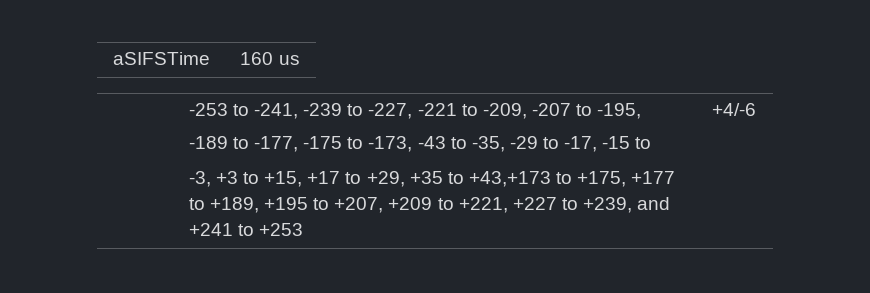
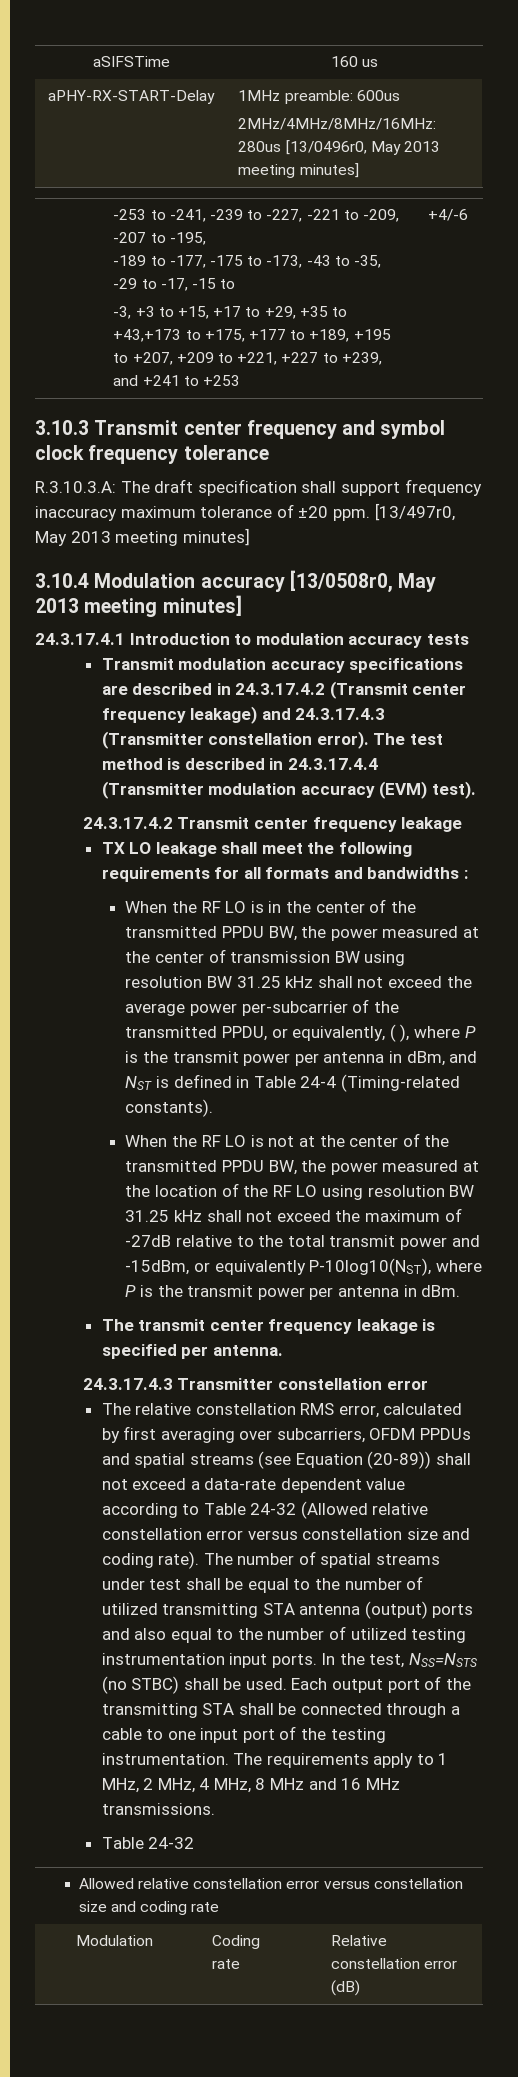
(300, 60) none -> [47,90,215,104] [238,90,400,104] [238,118,437,130] [238,140,440,155] [238,163,359,178] // aPHY-RX-START-Delay | 1MHz preamble: 600us // 2MHz/4MHz/8MHz/16MHz: 280us [13/0496r0, May 2013 meeting minutes]
(756, 109) none -> [35,420,446,439] [35,445,269,464] [35,479,482,496] [35,503,455,521] [35,528,250,546] [35,570,437,593] [35,595,242,617] [35,633,469,648] [101,658,464,673] [101,681,467,699] [101,706,386,724] [101,731,443,749] [101,758,378,770] [101,781,476,799] [82,817,463,832] [101,842,413,857] [101,867,469,882] [125,899,416,913] [125,926,479,941] [125,949,406,966] [125,976,472,988] [125,999,399,1016] [125,1024,476,1042] [125,1051,478,1066] [125,1074,460,1092] [125,1099,214,1117] [125,1133,450,1147] [125,1160,479,1175] [125,1183,475,1200] [125,1208,462,1222] [125,1235,480,1250] [125,1258,482,1276] [125,1285,461,1300] [101,1319,436,1334] [101,1344,283,1359] [82,1378,428,1390] [101,1403,463,1418] [101,1426,472,1443] [101,1451,472,1469] [101,1478,406,1493] [101,1501,429,1519] [101,1528,471,1540] [101,1551,441,1569] [101,1576,424,1593] [101,1601,474,1619] [101,1626,467,1643] [101,1653,478,1668] [101,1676,471,1694] [101,1703,461,1718] [101,1726,386,1743] [101,1753,449,1768] [101,1778,400,1793] [101,1803,215,1815] [101,1837,195,1849] [78,1878,463,1889] [78,1901,220,1915] [76,1935,154,1946] [211,1935,260,1949] [211,1959,240,1969] [331,1935,388,1946] [331,1958,458,1969] [331,1980,361,1996] // 3.10.3 Transmit center frequency and symbol clock frequency tolerance // R.3.10.3.A: The draft specification shall support frequency inaccuracy maximum tolerance of ±20 ppm. [13/497r0, May 2013 meeting minutes] // 3.10.4 Modulation accuracy [13/0508r0, May 2013 meeting minutes] // 24.3.17.4.1 Introduction to modulation accuracy tests // Transmit modulation accuracy specifications are described in 24.3.17.4.2 (Transmit center frequency leakage) and 24.3.17.4.3 (Transmitter constellation error). The test method is described in 24.3.17.4.4 (Transmitter modulation accuracy (EVM) test). // 24.3.17.4.2 Transmit center frequency leakage // TX LO leakage shall meet the following requirements for all formats and bandwidths : // When the RF LO is in the center of the transmitted PPDU BW, the power measured at the center of transmission BW using resolution BW 31.25 kHz shall not exceed the average power per-subcarrier of the transmitted PPDU, or equivalently, ( ), where P is the transmit power per antenna in dBm, and NST is defined in Table 24-4 (Timing-related constants). // When the RF LO is not at the center of the transmitted PPDU BW, the power measured at the location of the RF LO using resolution BW 31.25 kHz shall not exceed the maximum of -27dB relative to the total transmit power and -15dBm, or equivalently P-10log10(NST), where P is the transmit power per antenna in dBm. // The transmit center frequency leakage is specified per antenna. // 24.3.17.4.3 Transmitter constellation error // The relative constellation RMS error, calculated by first averaging over subcarriers, OFDM PPDUs and spatial streams (see Equation (20-89)) shall not exceed a data-rate dependent value according to Table 24-32 (Allowed relative constellation error versus constellation size and coding rate). The number of spatial streams under test shall be equal to the number of utilized transmitting STA antenna (output) ports and also equal to the number of utilized testing instrumentation input ports. In the test, NSS=NSTS (no STBC) shall be used. Each output port of the transmitting STA shall be connected through a cable to one input port of the testing instrumentation. The requirements apply to 1 MHz, 2 MHz, 4 MHz, 8 MHz and 16 MHz transmissions. // Table 24-32 // Allowed relative constellation error versus constellation size and coding rate // Modulation | Coding rate | Relative constellation error (dB)

